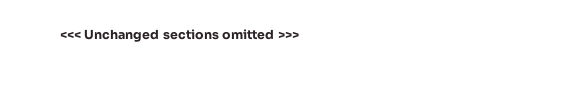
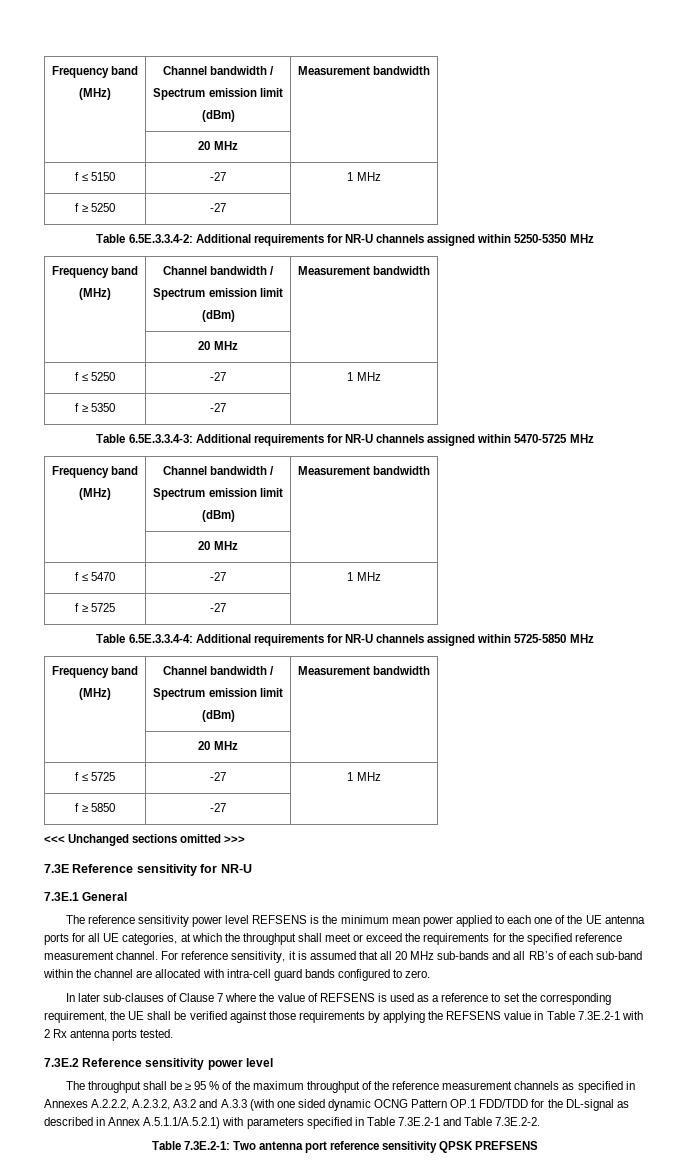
(60, 35) none -> [51,66,139,78] [79,88,111,100] [162,66,275,75] [153,88,283,100] [201,110,235,122] [297,66,431,75] [198,141,238,150] [75,172,115,181] [210,172,226,181] [347,172,381,181] [75,203,115,212] [210,203,226,212] [96,234,594,246] [51,266,139,278] [79,288,111,300] [162,266,275,275] [153,288,283,300] [201,310,235,322] [297,266,431,275] [198,341,238,350] [75,372,115,381] [210,372,226,381] [347,372,381,381] [75,403,115,412] [210,403,226,412] [96,434,594,446] [51,466,139,478] [79,488,111,500] [162,466,275,475] [153,488,283,500] [201,510,235,522] [297,466,431,475] [198,541,238,550] [75,572,115,581] [210,572,226,581] [347,572,381,581] [75,603,115,612] [210,603,226,612] [96,634,594,646] [51,666,139,678] [79,688,111,700] [162,666,275,675] [153,688,283,700] [201,710,235,722] [297,666,431,675] [198,741,238,750] [75,772,115,781] [210,772,226,781] [347,772,381,781] [75,803,115,812] [210,803,226,812] Frequency band // (MHz) | Channel bandwidth / // Spectrum emission limit // (dBm) | Measurement bandwidth // | 20 MHz | // f ≤ 5150 | -27 | 1 MHz // f ≥ 5250 | -27 | // Table 6.5E.3.3.4-2: Additional requirements for NR-U channels assigned within 5250-5350 MHz // Frequency band // (MHz) | Channel bandwidth / // Spectrum emission limit // (dBm) | Measurement bandwidth // | 20 MHz | // f ≤ 5250 | -27 | 1 MHz // f ≥ 5350 | -27 | // Table 6.5E.3.3.4-3: Additional requirements for NR-U channels assigned within 5470-5725 MHz // Frequency band // (MHz) | Channel bandwidth / // Spectrum emission limit // (dBm) | Measurement bandwidth // | 20 MHz | // f ≤ 5470 | -27 | 1 MHz // f ≥ 5725 | -27 | // Table 6.5E.3.3.4-4: Additional requirements for NR-U channels assigned within 5725-5850 MHz // Frequency band // (MHz) | Channel bandwidth / // Spectrum emission limit // (dBm) | Measurement bandwidth // | 20 MHz | // f ≤ 5725 | -27 | 1 MHz // f ≥ 5850 | -27 | //
(299, 35) none -> [44,864,252,876] [44,892,128,901] [65,915,645,927] [44,933,622,945] [44,951,642,963] [43,969,431,981] [65,993,611,1005] [44,1011,643,1023] [44,1029,174,1041] [44,1058,273,1070] [65,1081,635,1093] [44,1099,629,1111] [44,1117,541,1129] [151,1141,539,1153] // 7.3E Reference sensitivity for NR-U // 7.3E.1 General // The reference sensitivity power level REFSENS is the minimum mean power applied to each one of the UE antenna ports for all UE categories, at which the throughput shall meet or exceed the requirements for the specified reference measurement channel. For reference sensitivity, it is assumed that all 20 MHz sub-bands and all RB’s of each sub-band within the channel are allocated with intra-cell guard bands configured to zero. // In later sub-clauses of Clause 7 where the value of REFSENS is used as a reference to set the corresponding requirement, the UE shall be verified against those requirements by applying the REFSENS value in Table 7.3E.2-1 with 2 Rx antenna ports tested. // 7.3E.2 Reference sensitivity power level // The throughput shall be ≥ 95 % of the maximum throughput of the reference measurement channels as specified in Annexes A.2.2.2, A.2.3.2, A3.2 and A.3.3 (with one sided dynamic OCNG Pattern OP.1 FDD/TDD for the DL-signal as described in Annex A.5.1.1/A.5.2.1) with parameters specified in Table 7.3E.2-1 and Table 7.3E.2-2. // Table 7.3E.2-1: Two antenna port reference sensitivity QPSK PREFSENS

